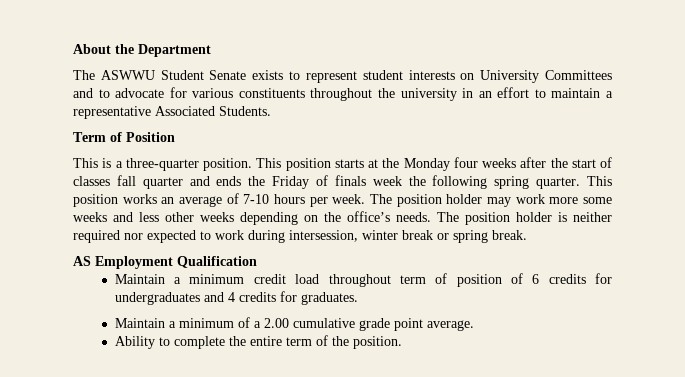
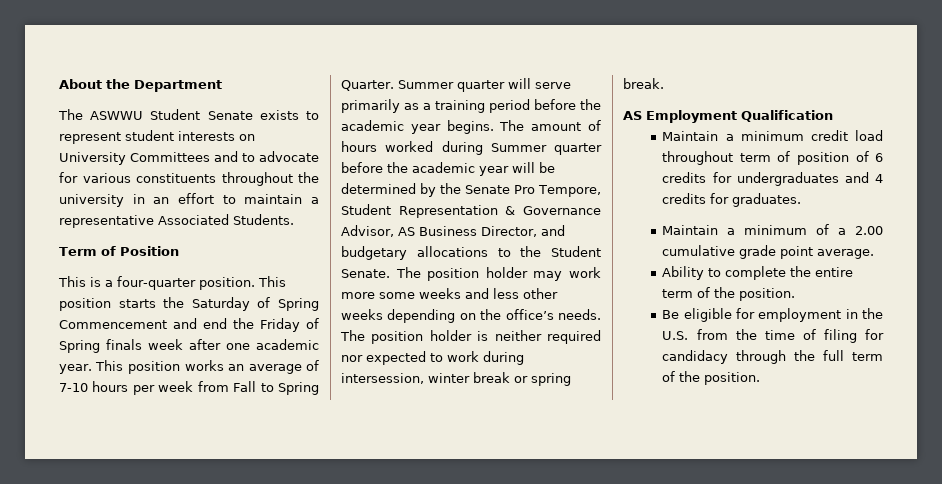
[125,158,199,171] three-quarter -> [117,276,196,290] four-quarter
[368,157,612,171] [73,175,242,189] at the Monday four weeks after the start of classes fall quarter and ends -> [163,297,319,311] [59,318,227,329] the Saturday of Spring Commencement and end
(328, 180) none -> [59,340,100,353] Spring
[408,175,581,189] the following spring quarter. -> [189,339,319,350] [59,364,92,374] after one academic year.
[332,194,366,204] week. -> [158,381,320,395] [341,78,571,92] [341,99,601,113] [341,120,601,134] [341,141,602,155] [341,162,555,176] [341,183,602,197] [341,204,601,218] [341,225,565,237] [341,246,601,260] [341,269,390,278] week from Fall to Spring Quarter. Summer quarter will serve primarily as a training period before the academic year begins. The amount of hours worked during Summer quarter before the academic year will be determined by the Senate Pro Tempore, Student Representation & Governance Advisor, AS Business Director, and budgetary allocations to the Student Senate.
(402, 342) none -> [662,308,883,322] [662,329,884,343] [662,350,883,364] [662,371,761,385] // Be eligible for employment in the U.S. from the time of filing for candidacy through the full term of the position.

